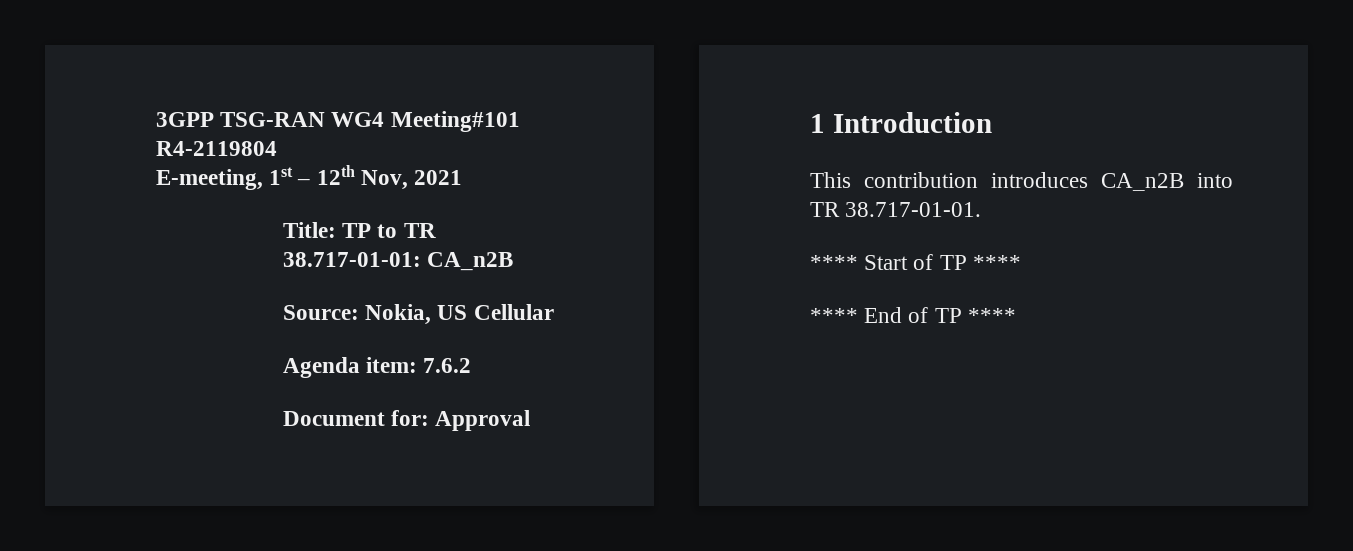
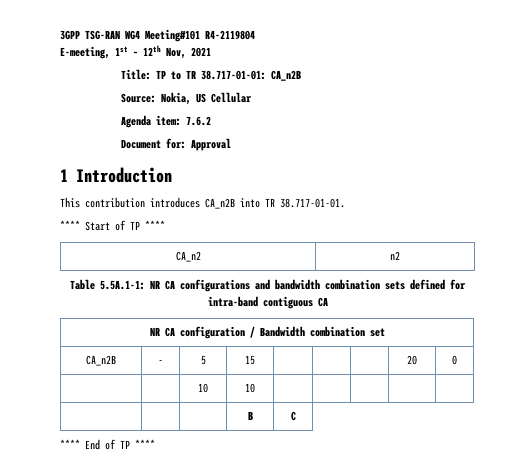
(1021, 262) none -> [175,251,201,262] [390,251,400,260] [70,279,466,292] [207,296,328,309] [149,326,385,339] [86,355,116,366] [158,360,163,364] [200,355,206,365] [245,355,256,365] [407,355,417,365] [452,355,457,365] [198,383,209,393] [245,383,256,393] [247,411,253,420] [290,411,296,421] // CA_n2 | n2 // Table 5.5A.1-1: NR CA configurations and bandwidth combination sets defined for intra-band contiguous CA // NR CA configuration / Bandwidth combination set // CA_n2B | - | 5 | 15 | | | | 20 | 0 // | | 10 | 10 | | | | | // | | | B | C

